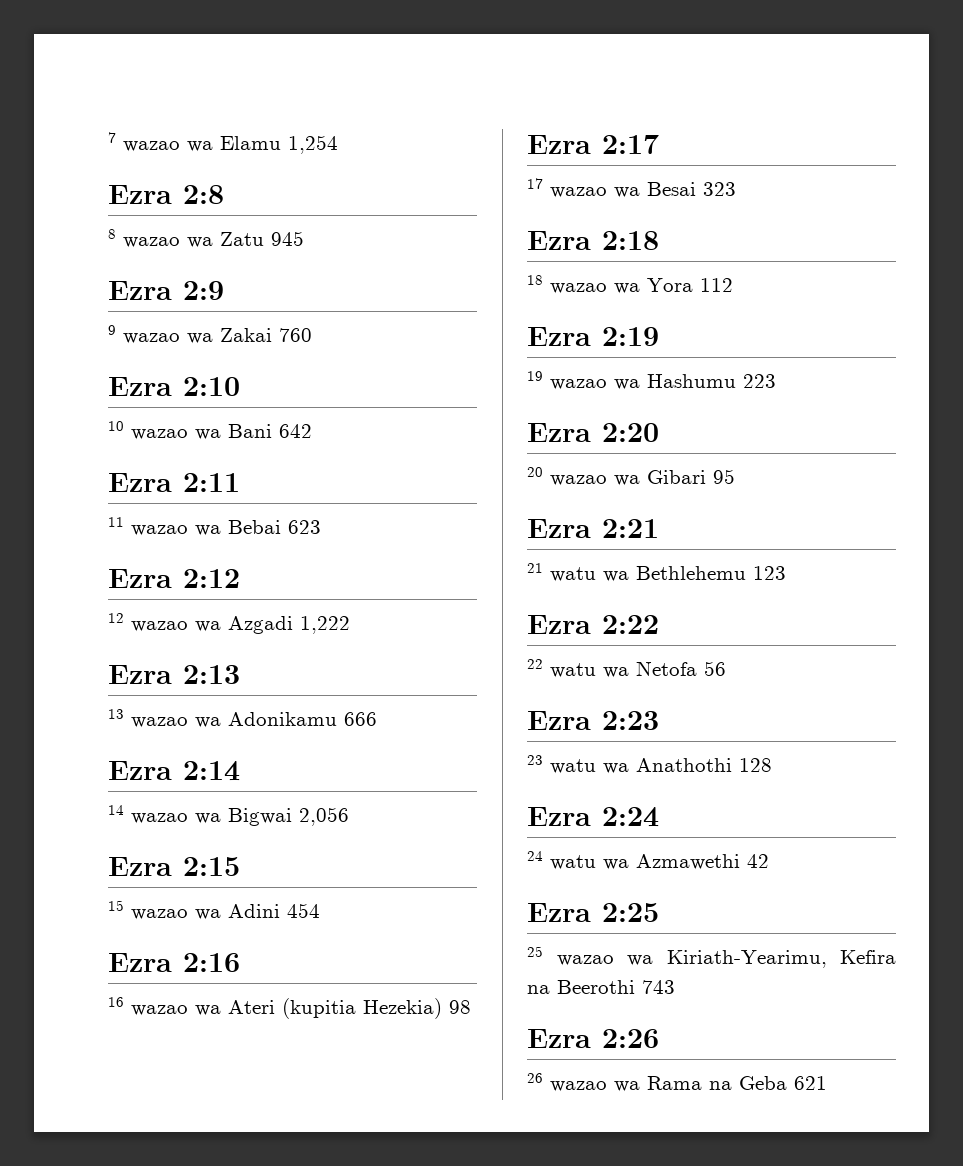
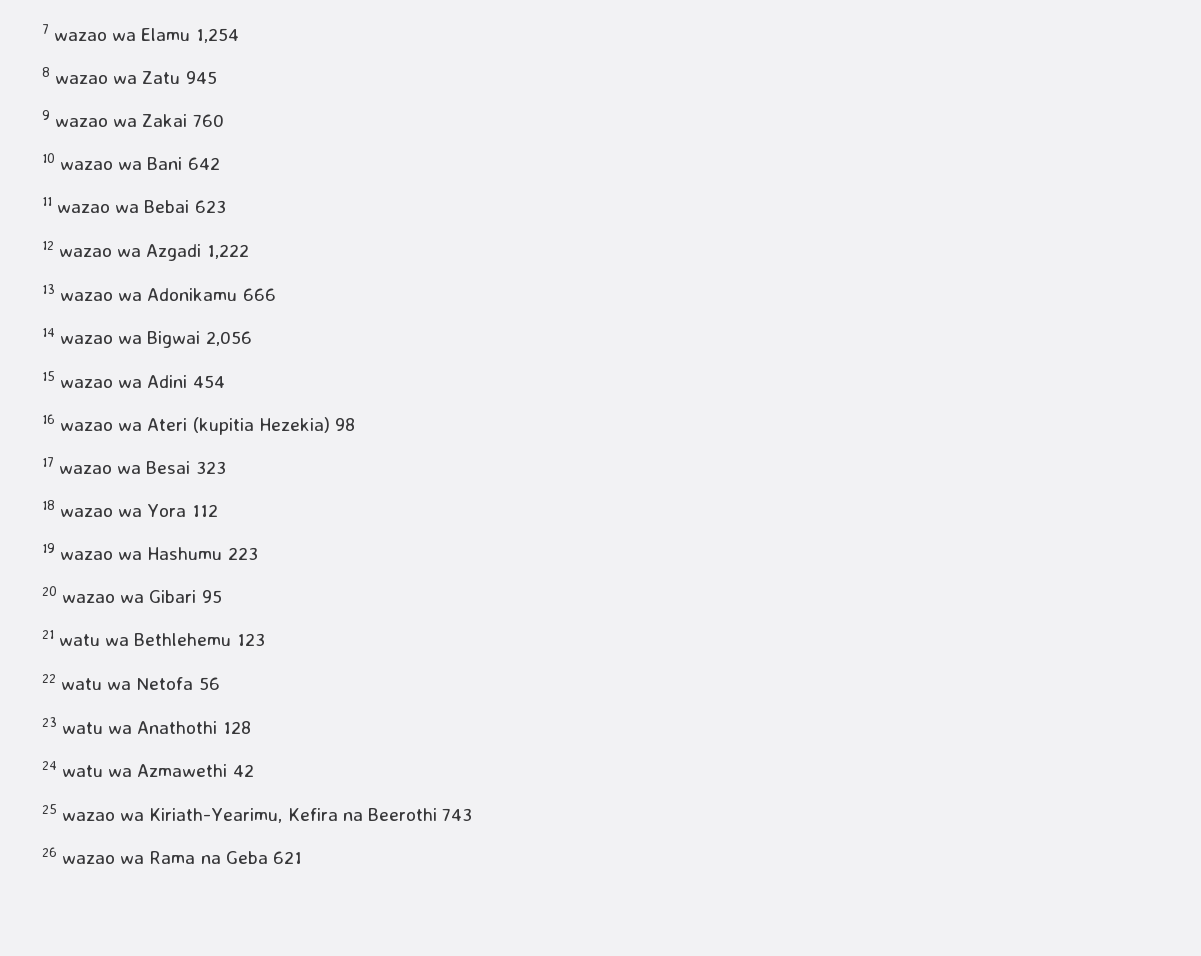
[108,185,224,204] // Ezra 2:8 -> (239, 35) none
[108,281,224,300] // Ezra 2:9 -> (217, 77) none
[108,377,240,396] // Ezra 2:10 -> (224, 120) none
[108,473,240,492] // Ezra 2:11 -> (220, 163) none
[108,569,240,588] // Ezra 2:12 -> (226, 206) none
[108,665,240,684] // Ezra 2:13 -> (249, 251) none
[108,761,240,781] // Ezra 2:14 -> (276, 294) none
[108,857,240,876] // Ezra 2:15 -> (252, 338) none
[108,953,240,972] // Ezra 2:16 -> (225, 381) none
[527,135,659,154] // Ezra 2:17 -> (355, 424) none
[527,231,659,250] // Ezra 2:18 -> (226, 467) none
[527,327,659,346] // Ezra 2:19 -> (218, 510) none
[527,423,659,442] // Ezra 2:20 -> (258, 553) none
[527,519,659,538] // Ezra 2:21 -> (222, 596) none
[527,615,659,634] // Ezra 2:22 -> (265, 639) none
[527,711,659,730] // Ezra 2:23 -> (220, 683) none
[527,807,659,827] // Ezra 2:24 -> (251, 727) none
[527,903,659,922] // Ezra 2:25 -> (254, 770) none
[527,1029,659,1048] // Ezra 2:26 -> (472, 814) none

